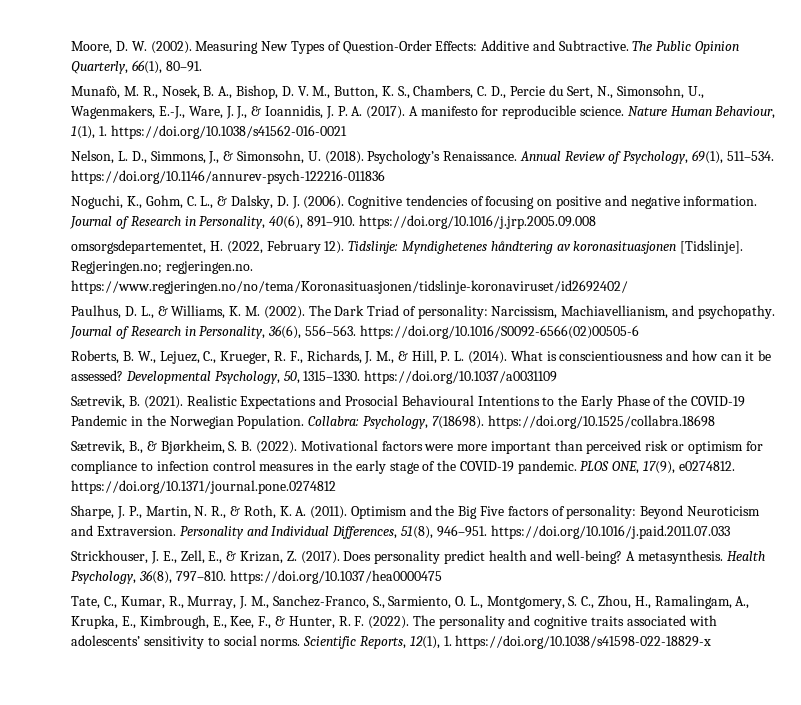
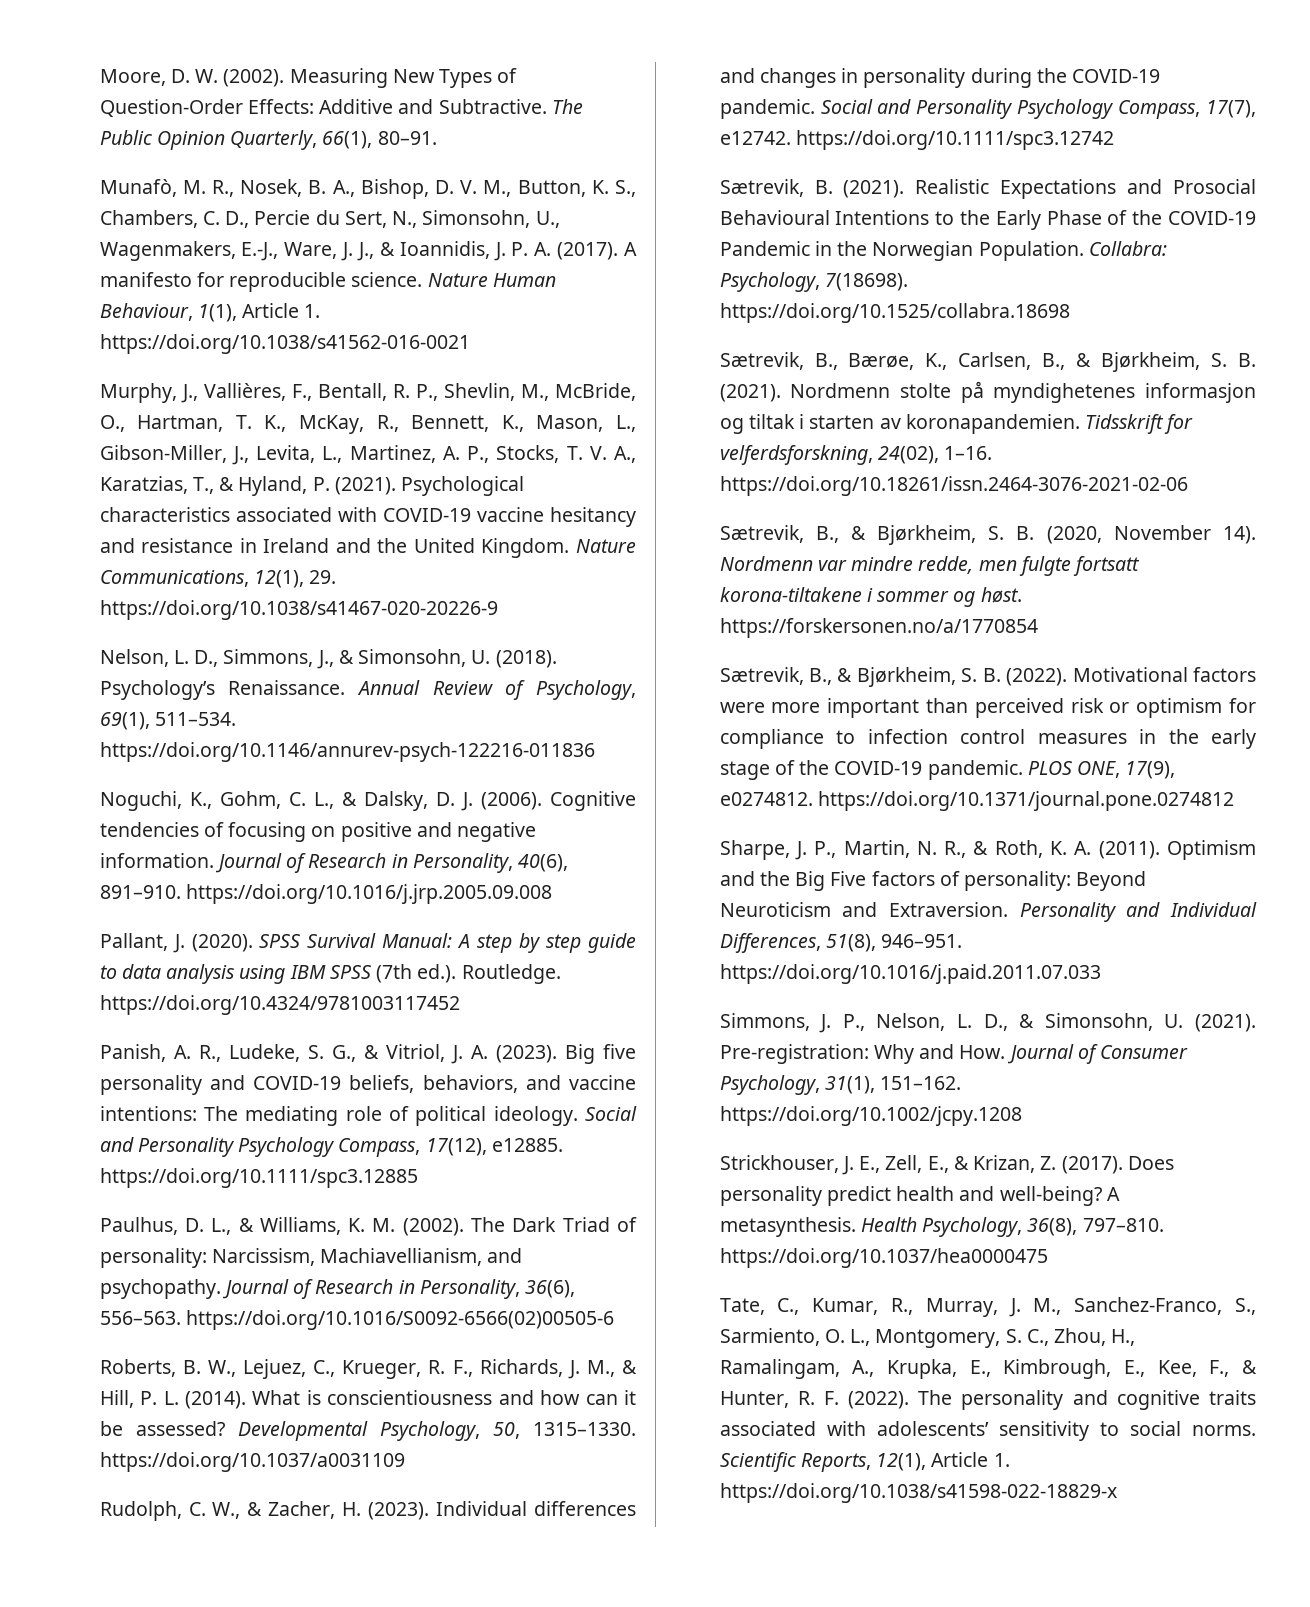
(96, 132) none -> [242,303,300,318] Article
(347, 132) none -> [99,383,636,403] [99,415,636,434] [99,445,636,465] [99,476,525,496] [99,507,636,527] [99,538,636,558] [99,570,337,588] [99,600,498,620] // Murphy, J., Vallières, F., Bentall, R. P., Shevlin, M., McBride, O., Hartman, T. K., McKay, R., Bennett, K., Mason, L., Gibson-Miller, J., Levita, L., Martinez, A. P., Stocks, T. V. A., Karatzias, T., & Hyland, P. (2021). Psychological characteristics associated with COVID-19 vaccine hesitancy and resistance in Ireland and the United Kingdom. Nature Communications, 12(1), 29. https://doi.org/10.1038/s41467-020-20226-9
[71,240,744,254] [71,261,254,274] [71,280,629,294] omsorgsdepartementet, H. (2022, February 12). Tidslinje: Myndighetenes håndtering av koronasituasjonen [Tidslinje]. Regjeringen.no; regjeringen.no. https://www.regjeringen.no/no/tema/Koronasituasjonen/tidslinje-koronaviruset/id2692402/ -> [99,933,637,953] [99,964,561,984] [99,995,460,1015] [99,1044,637,1064] [99,1075,636,1095] [99,1106,637,1126] [99,1137,563,1157] [99,1168,418,1188] Pallant, J. (2020). SPSS Survival Manual: A step by step guide to data analysis using IBM SPSS (7th ed.). Routledge. https://doi.org/10.4324/9781003117452 // Panish, A. R., Ludeke, S. G., & Vitriol, J. A. (2023). Big five personality and COVID-19 beliefs, behaviors, and vaccine intentions: The mediating role of political ideology. Social and Personality Psychology Compass, 17(12), e12885. https://doi.org/10.1111/spc3.12885
(558, 377) none -> [99,1501,636,1521] [719,68,1161,88] [719,99,1256,119] [719,130,1114,150] // Rudolph, C. W., & Zacher, H. (2023). Individual differences and changes in personality during the COVID-19 pandemic. Social and Personality Psychology Compass, 17(7), e12742. https://doi.org/10.1111/spc3.12742
(715, 422) none -> [719,352,1256,372] [719,381,1256,403] [719,414,1194,434] [719,445,993,465] [719,476,1188,496] [719,525,1256,545] [719,556,1141,576] [719,587,1022,607] [719,618,1038,638] // Sætrevik, B., Bærøe, K., Carlsen, B., & Bjørkheim, S. B. (2021). Nordmenn stolte på myndighetenes informasjon og tiltak i starten av koronapandemien. Tidsskrift for velferdsforskning, 24(02), 1–16. https://doi.org/10.18261/issn.2464-3076-2021-02-06 // Sætrevik, B., & Bjørkheim, S. B. (2020, November 14). Nordmenn var mindre redde, men fulgte fortsatt korona-tiltakene i sommer og høst. https://forskersonen.no/a/1770854
(730, 532) none -> [719,1013,1256,1033] [719,1044,1189,1064] [719,1075,962,1095] [719,1106,1022,1126] // Simmons, J. P., Nelson, L. D., & Simonsohn, U. (2021). Pre-registration: Why and How. Journal of Consumer Psychology, 31(1), 151–162. https://doi.org/10.1002/jcpy.1208
(440, 642) none -> [931,1452,989,1467] Article

